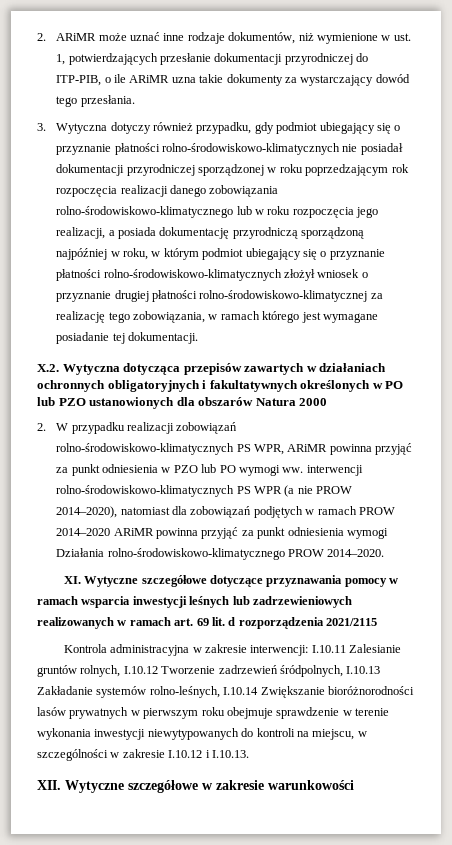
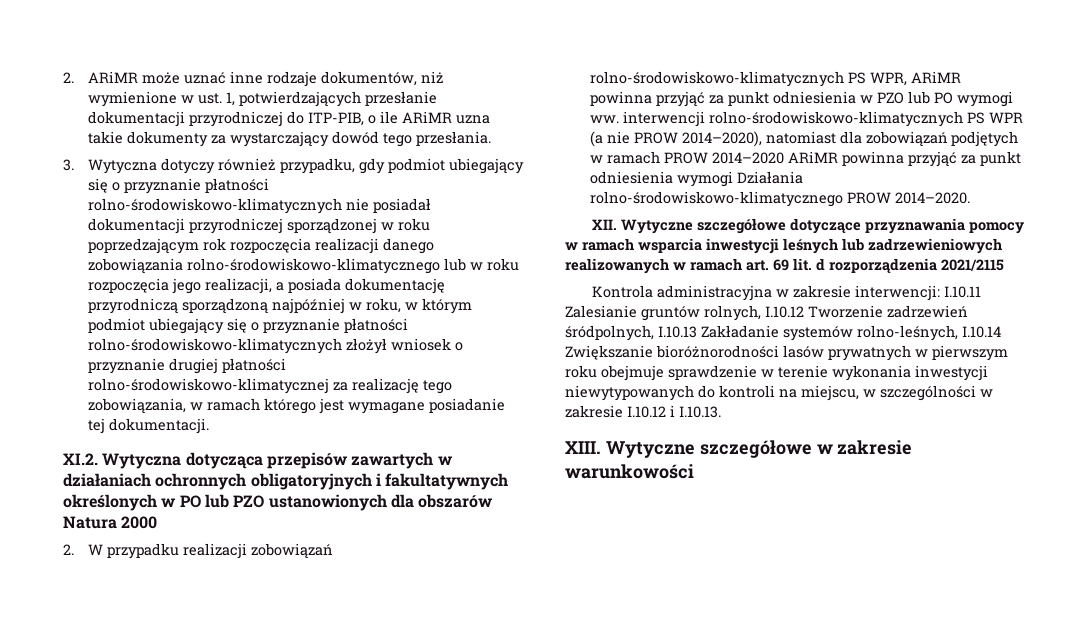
[37,364,59,372] X.2. -> [63,453,98,465] XI.2.
[63,576,81,584] XI. -> [592,219,618,230] XII.
[37,780,61,790] XII. -> [565,441,601,454] XIII.

